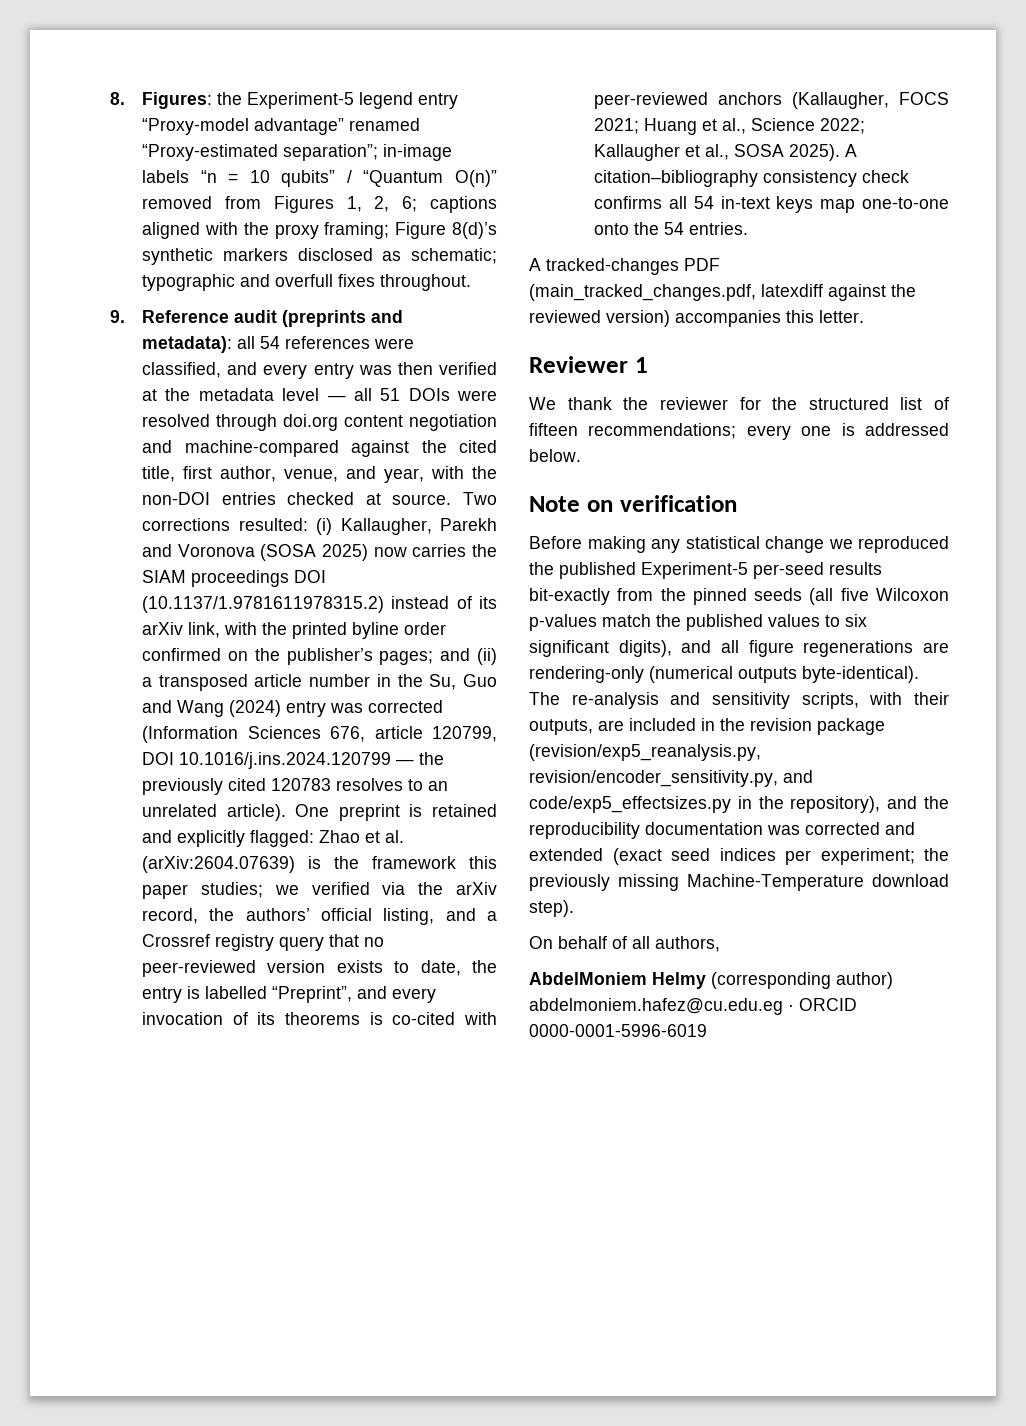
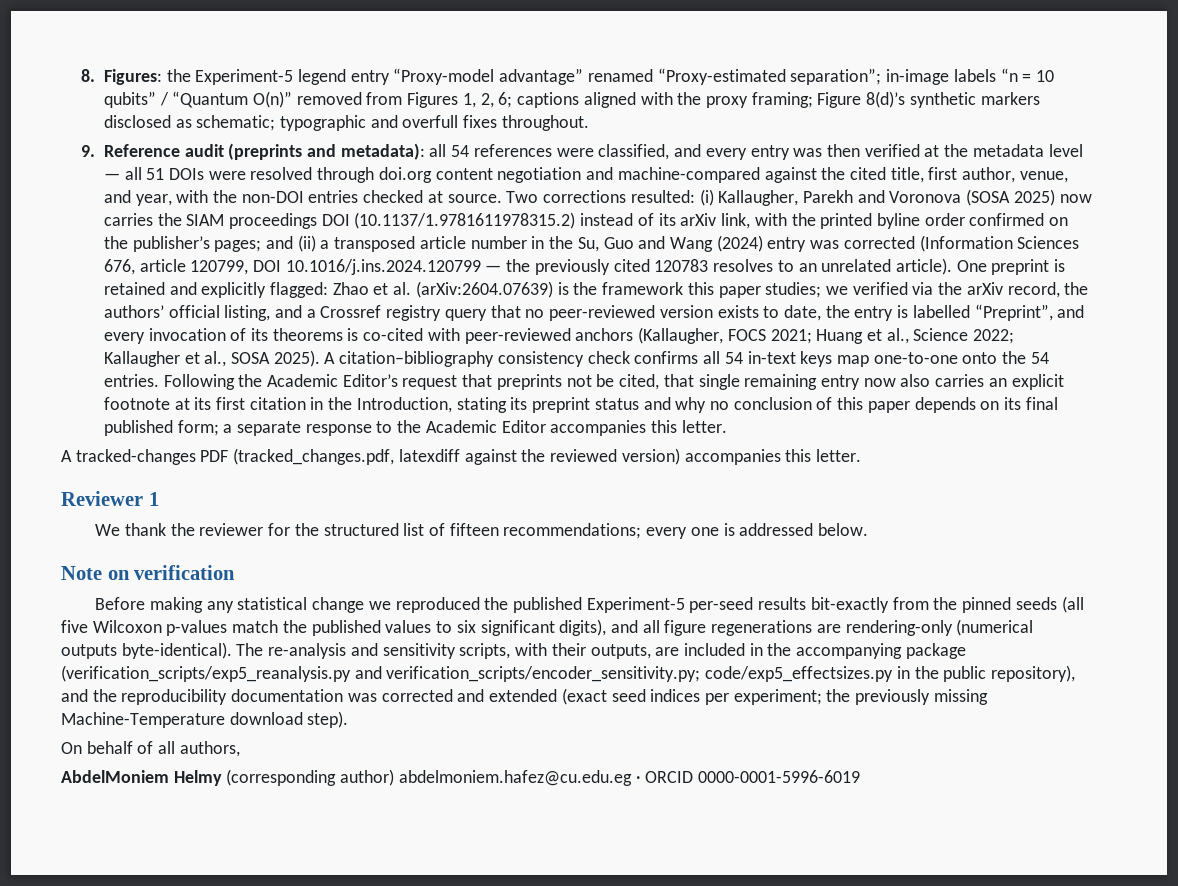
(749, 228) none -> [163,374,1064,390] [103,397,1058,413] [103,420,727,436] Following the Academic Editor’s request that preprints not be cited, that single remaining entry now also carries an explicit footnote at its first citation in the Introduction, stating its preprint status and why no conclusion of this paper depends on its final published form; a separate response to the Academic Editor accompanies this letter.
[529,284,756,301] (main_tracked_changes.pdf, -> [233,448,395,465] (tracked_changes.pdf,
[750,718,885,735] [529,744,761,761] [529,770,813,787] revision package (revision/exp5_reanalysis.py, revision/encoder_sensitivity.py, and -> [796,643,966,659] [61,665,701,682] accompanying package (verification_scripts/exp5_reanalysis.py and verification_scripts/encoder_sensitivity.py;
(784, 802) none -> [943,666,987,682] public

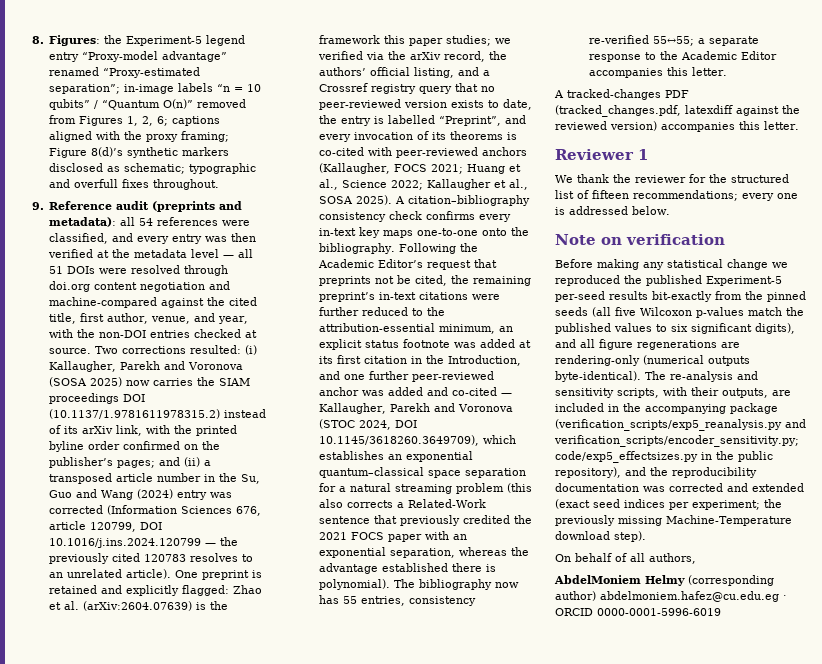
[703,351,869,367] all 54 in-text keys map -> [479,214,512,222] [319,227,414,238] every in-text key maps
[1030,352,1049,364] [103,374,159,387] 54 entries. -> [319,243,396,254] bibliography.
[663,374,1064,390] [103,397,170,410] that single remaining entry now also carries an explicit footnote -> [451,275,532,286] [319,292,501,302] [319,307,446,316] [319,323,514,334] [319,339,516,350] the remaining preprint’s in-text citations were further reduced to the attribution-essential minimum, an explicit status footnote was added
[456,397,1058,413] [103,420,219,436] stating its preprint status and why no conclusion of this paper depends on its final published form; -> [319,371,495,382] [319,387,513,396] [319,403,514,414] [319,419,418,430] [319,435,517,446] [319,451,474,462] [319,467,527,478] [319,483,533,494] [319,499,487,508] [319,515,533,526] [319,531,468,542] [319,547,530,558] [319,563,497,574] [319,579,520,590] [319,595,477,606] [589,35,695,46] and one further peer-reviewed anchor was added and co-cited — Kallaugher, Parekh and Voronova (STOC 2024, DOI 10.1145/3618260.3649709), which establishes an exponential quantum–classical space separation for a natural streaming problem (this also corrects a Related-Work sentence that previously credited the 2021 FOCS paper with an exponential separation, whereas the advantage established there is polynomial). The bibliography now has 55 entries, consistency re-verified 55↔55;

